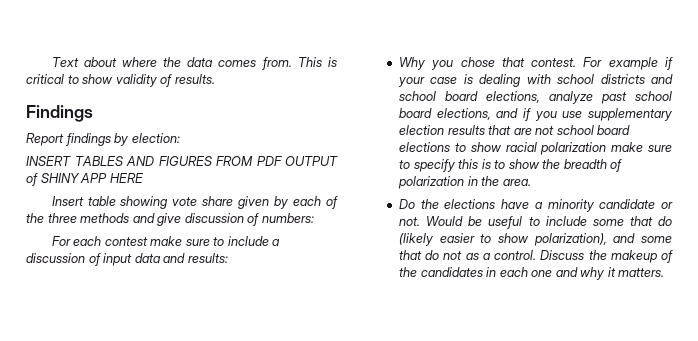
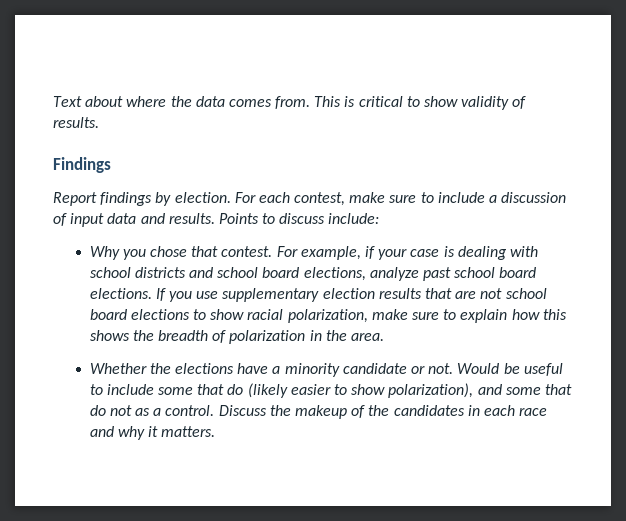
[131,133,180,143] [26,156,338,166] [26,173,144,186] [51,196,339,209] [26,213,314,226] election: // INSERT TABLES AND FIGURES FROM PDF OUTPUT of SHINY APP HERE // Insert table showing vote share given by each of the three methods and give discussion of numbers: // -> [174,192,231,203] election.
[104,237,148,246] contest -> [294,192,346,206] contest,
[187,253,228,263] results: -> [168,213,380,224] results. Points to discuss include:
[608,57,658,70] example -> [300,246,361,260] example,
[436,108,532,121] elections, and if -> [89,288,166,301] elections. If
[540,142,672,155] [399,159,540,172] polarization make sure to specify this is to show -> [287,309,567,323] [89,330,130,341] polarization, make sure to explain how this shows
[399,199,416,209] Do -> [89,363,147,374] Whether
[531,270,553,277] one -> [519,408,548,416] race

